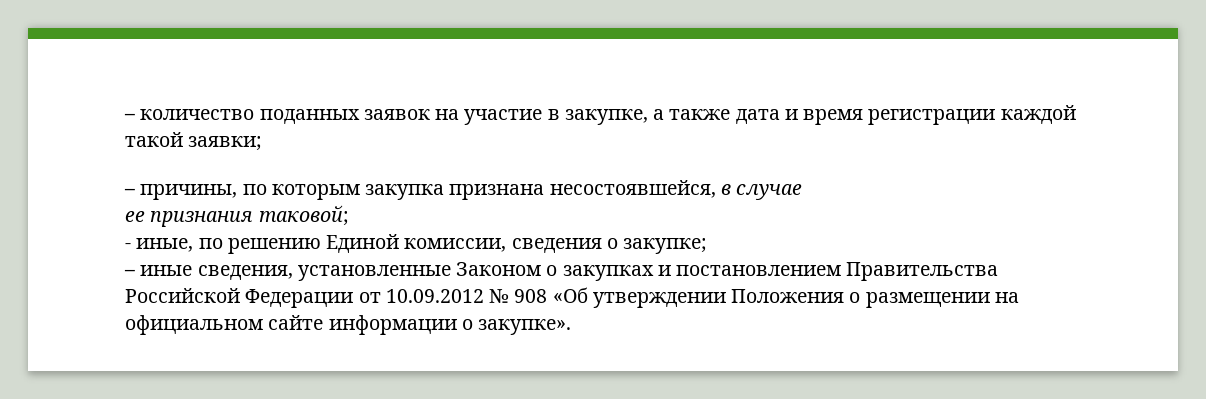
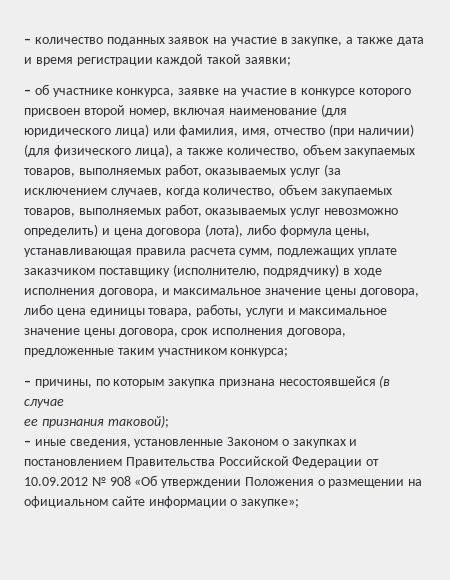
(263, 143) none -> [24,84,412,97] [24,104,347,117] [24,124,415,137] [24,144,416,157] [24,164,341,177] [24,184,392,197] [24,204,398,217] [24,224,371,237] [24,248,397,257] [24,264,382,277] [24,288,419,297] [24,304,388,317] [24,328,346,337] [24,348,289,357] // – об участнике конкурса, заявке на участие в конкурсе которого присвоен второй номер, включая наименование (для юридического лица) или фамилия, имя, отчество (при наличии) (для физического лица), а также количество, объем закупаемых товаров, выполняемых работ, оказываемых услуг (за исключением случаев, когда количество, объем закупаемых товаров, выполняемых работ, оказываемых услуг невозможно определить) и цена договора (лота), либо формула цены, устанавливающая правила расчета сумм, подлежащих уплате заказчиком поставщику (исполнителю, подрядчику) в ходе исполнения договора, и максимальное значение цены договора, либо цена единицы товара, работы, услуги и максимальное значение цены договора, срок исполнения договора, предложенные таким участником конкурса;
[549,180,731,198] несостоявшейся, в -> [278,375,391,388] несостоявшейся (в
[258,205,349,226] [125,234,708,254] таковой; // - иные, по решению Единой комиссии, сведения о закупке; -> [107,415,169,428] таковой);
[478,319,572,335] закупке». -> [241,499,300,508] закупке»;

